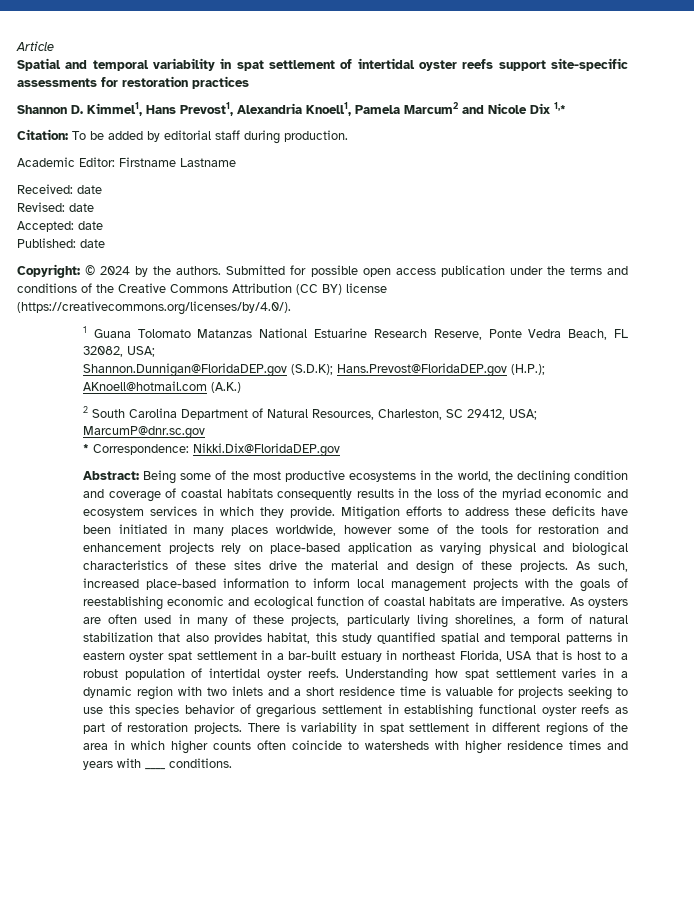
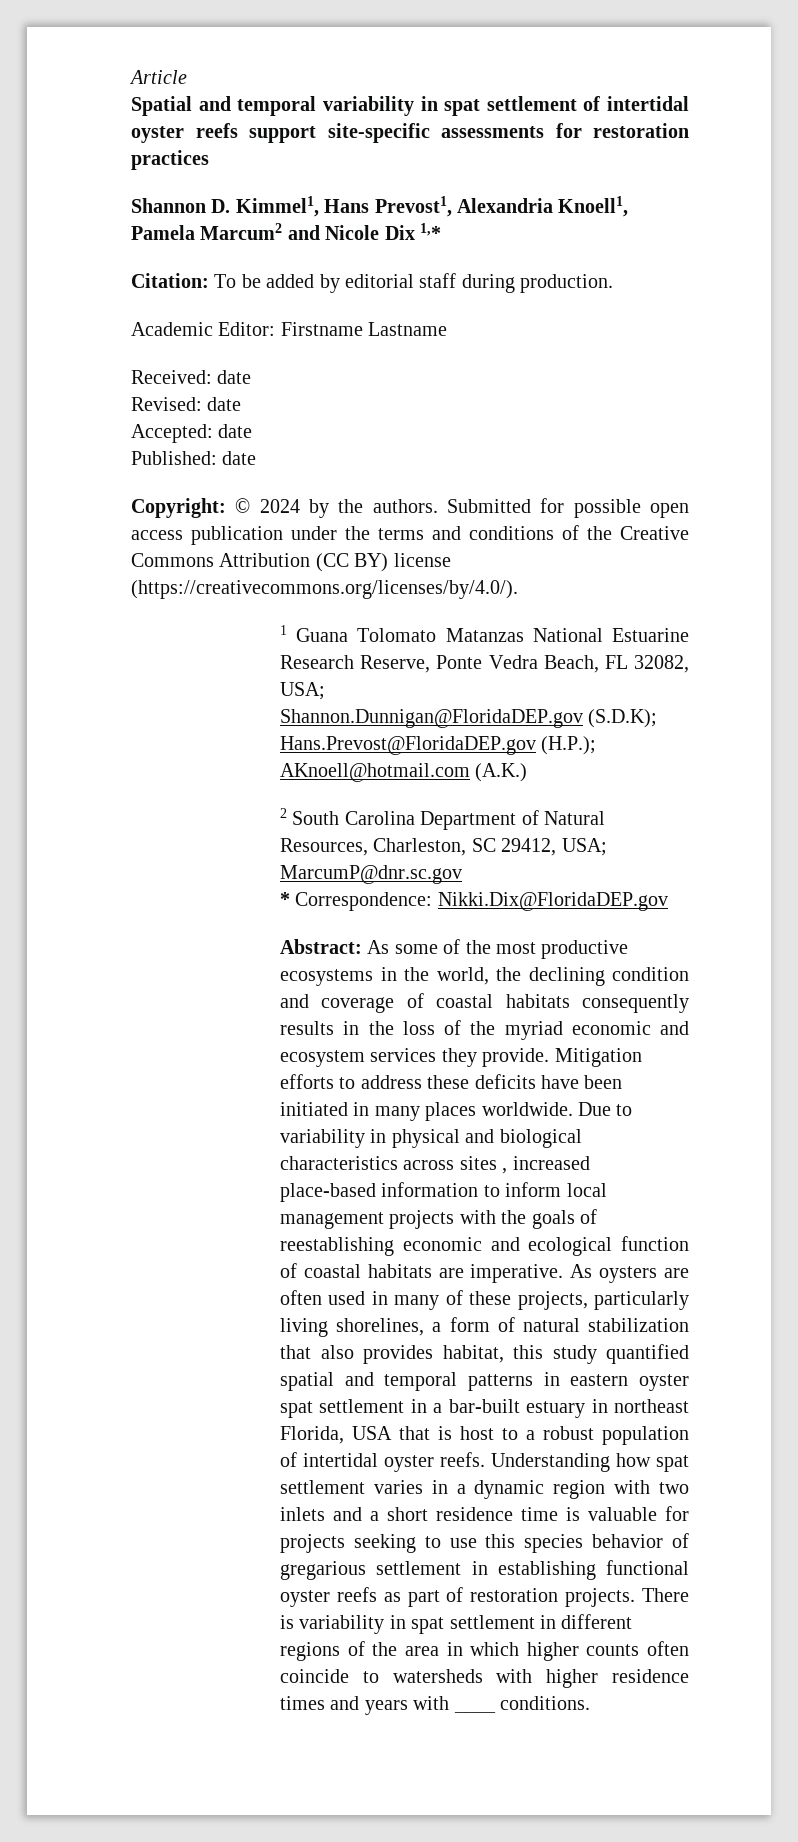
[143,470,177,484] Being -> [367,940,390,954] As
[202,506,254,516] in which -> (437, 1055) none
[276,524,628,536] [82,542,628,556] [82,560,628,574] worldwide, however some of the tools for restoration and enhancement projects rely on place-based application as varying physical and biological characteristics of these sites drive the material and design of these projects. As such, -> [481,1102,633,1116] [279,1129,582,1148] [279,1156,508,1174] worldwide. Due to variability in physical and biological characteristics across sites ,

